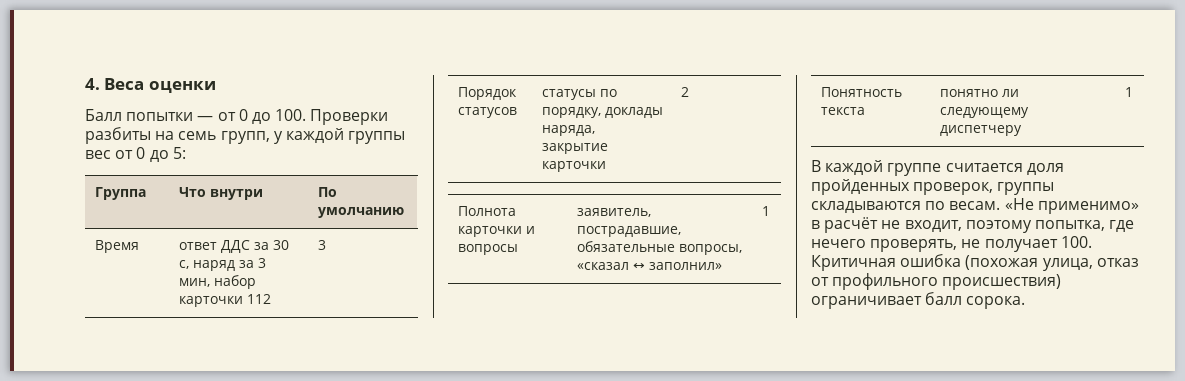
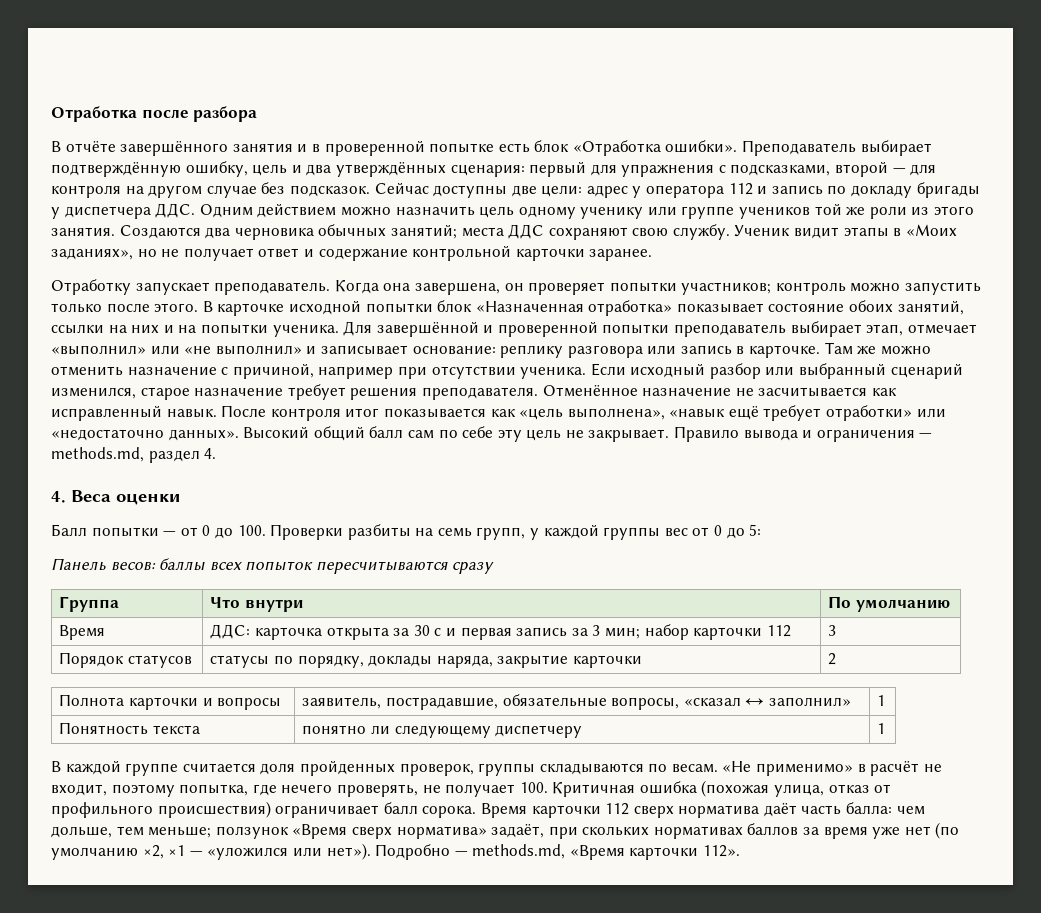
(85, 84) none -> [51,106,258,122] [51,140,932,156] [51,161,937,177] [51,182,980,198] [51,203,975,219] [51,224,957,240] [51,245,653,261] [51,279,982,295] [51,300,964,316] [51,321,977,337] [51,342,931,358] [51,363,963,379] [51,384,897,400] [51,405,946,421] [51,426,933,442] [51,447,217,463] Отработка после разбора // В отчёте завершённого занятия и в проверенной попытке есть блок «Отработка ошибки». Преподаватель выбирает подтверждённую ошибку, цель и два утверждённых сценария: первый для упражнения с подсказками, второй — для контроля на другом случае без подсказок. Сейчас доступны две цели: адрес у оператора 112 и запись по докладу бригады у диспетчера ДДС. Одним действием можно назначить цель одному ученику или группе учеников той же роли из этого занятия. Создаются два черновика обычных занятий; места ДДС сохраняют свою службу. Ученик видит этапы в «Моих заданиях», но не получает ответ и содержание контрольной карточки заранее. // Отработку запускает преподаватель. Когда она завершена, он проверяет попытки участников; контроль можно запустить только после этого. В карточке исходной попытки блок «Назначенная отработка» показывает состояние обоих занятий, ссылки на них и на попытки ученика. Для завершённой и проверенной попытки преподаватель выбирает этап, отмечает «выполнил» или «не выполнил» и записывает основание: реплику разговора или запись в карточке. Там же можно отменить назначение с причиной, например при отсутствии ученика. Если исходный разбор или выбранный сценарий изменился, старое назначение требует решения преподавателя. Отменённое назначение не засчитывается как исправленный навык. После контроля итог показывается как «цель выполнена», «навык ещё требует отработки» или «недостаточно данных». Высокий общий балл сам по себе эту цель не закрывает. Правило вывода и ограничения — methods.md, раздел 4. //
(186, 153) none -> [51,558,494,574] // Панель весов: баллы всех попыток пересчитываются сразу
[178,240,289,253] [178,260,235,271] ответ ДДС за 30 с, наряд -> [210,624,568,640] ДДС: карточка открыта за 30 с и первая запись
[178,278,210,287] мин, -> [604,628,640,639] мин;
(1026, 302) none -> [480,802,925,818] [51,822,960,839] [51,843,741,860] Время карточки 112 сверх норматива даёт часть балла: чем дольше, тем меньше; ползунок «Время сверх норматива» задаёт, при скольких нормативах баллов за время уже нет (по умолчанию ×2, ×1 — «уложился или нет»). Подробно — methods.md, «Время карточки 112».

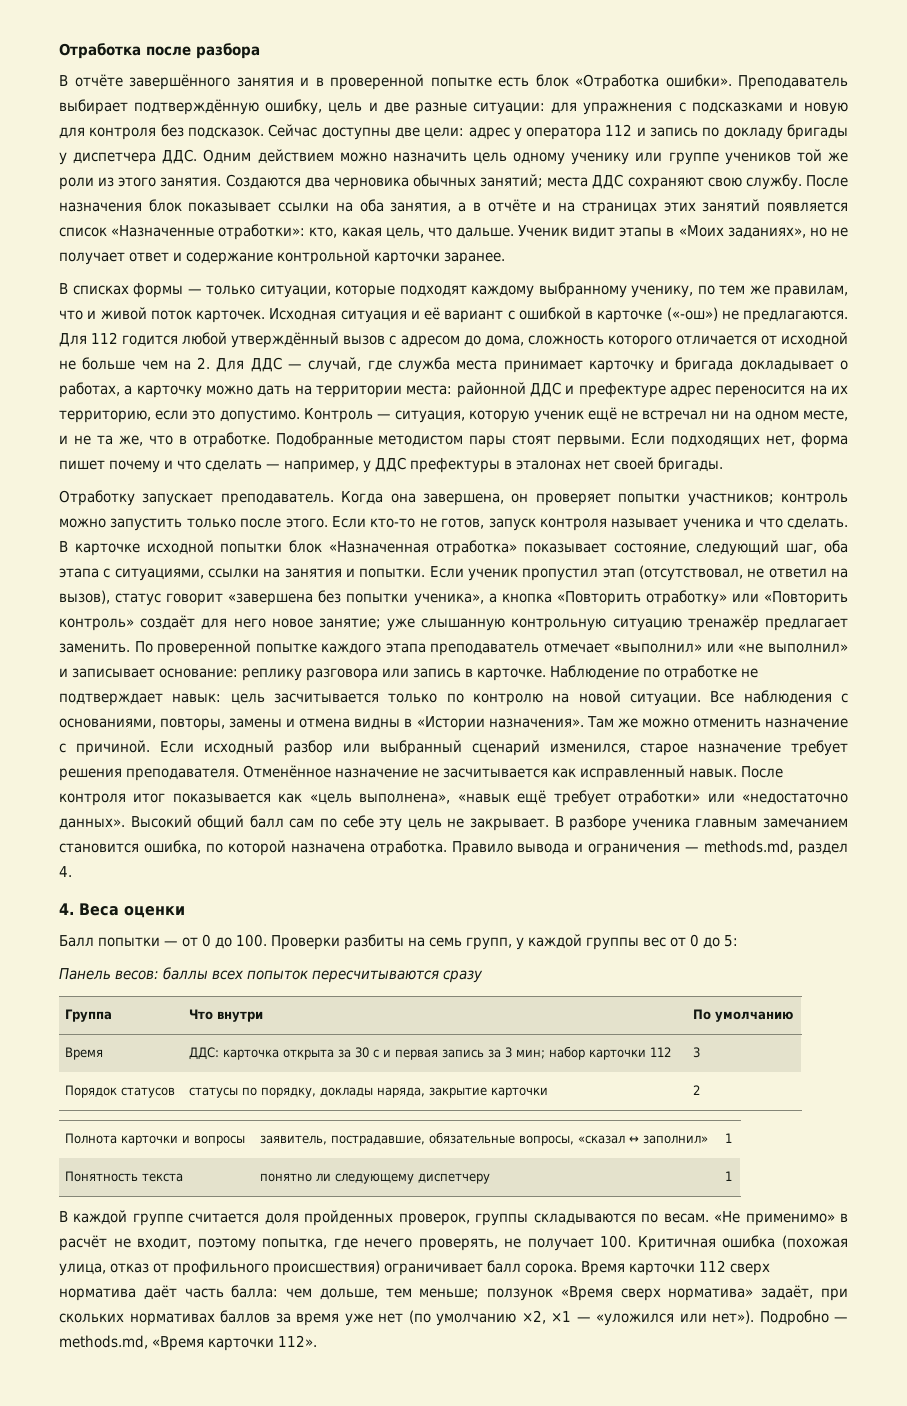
[306,161,937,177] [51,185,257,198] два утверждённых сценария: первый для упражнения с подсказками, второй — для контроля на другом случае -> [383,102,848,115] [59,127,157,140] две разные ситуации: для упражнения с подсказками и новую для контроля
(730, 232) none -> [806,175,848,187] [59,199,849,215] [59,224,514,240] После назначения блок показывает ссылки на оба занятия, а в отчёте и на страницах этих занятий появляется список «Назначенные отработки»: кто, какая цель, что дальше.
(653, 255) none -> [59,282,848,298] [59,307,848,323] [59,332,848,348] [59,357,848,373] [59,382,849,398] [59,407,849,423] [59,432,848,448] [59,457,723,473] // В списках формы — только ситуации, которые подходят каждому выбранному ученику, по тем же правилам, что и живой поток карточек. Исходная ситуация и её вариант с ошибкой в карточке («-ош») не предлагаются. Для 112 годится любой утверждённый вызов с адресом до дома, сложность которого отличается от исходной не больше чем на 2. Для ДДС — случай, где служба места принимает карточку и бригада докладывает о работах, а карточку можно дать на территории места: районной ДДС и префектуре адрес переносится на их территорию, если это допустимо. Контроль — ситуация, которую ученик ещё не встречал ни на одном месте, и не та же, что в отработке. Подобранные методистом пары стоят первыми. Если подходящих нет, форма пишет почему и что сделать — например, у ДДС префектуры в эталонах нет своей бригады.
(199, 307) none -> [332,516,848,531] Если кто-то не готов, запуск контроля называет ученика и что сделать.
[768,300,964,315] [51,321,904,337] состояние обоих занятий, ссылки на них и на попытки ученика. Для завершённой и проверенной попытки преподаватель выбирает этап, -> [613,540,849,556] [59,565,849,581] [59,590,849,606] [59,615,848,631] [59,640,540,656] состояние, следующий шаг, оба этапа с ситуациями, ссылки на занятия и попытки. Если ученик пропустил этап (отсутствовал, не ответил на вызов), статус говорит «завершена без попытки ученика», а кнопка «Повторить отработку» или «Повторить контроль» создаёт для него новое занятие; уже слышанную контрольную ситуацию тренажёр предлагает заменить. По проверенной попытке каждого этапа преподаватель
(821, 351) none -> [550,665,758,681] [59,690,849,706] [59,716,584,731] Наблюдение по отработке не подтверждает навык: цель засчитывается только по контролю на новой ситуации. Все наблюдения с основаниями, повторы, замены и отмена видны в «Истории назначения».
[232,363,587,379] причиной, например при отсутствии ученика. -> [76,740,150,756] причиной.
(670, 435) none -> [554,815,849,831] [59,840,447,856] В разборе ученика главным замечанием становится ошибка, по которой назначена отработка.

